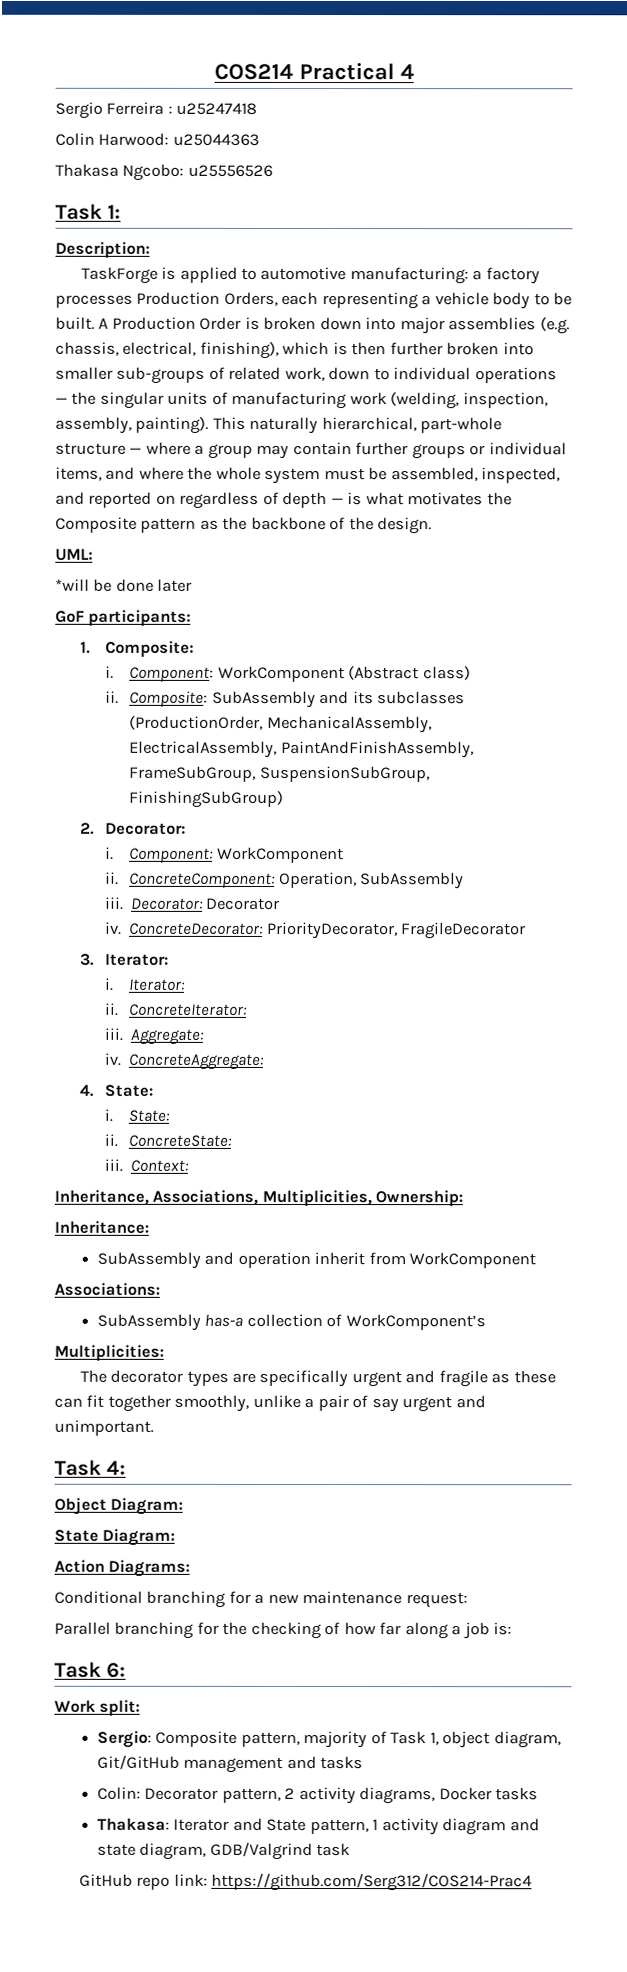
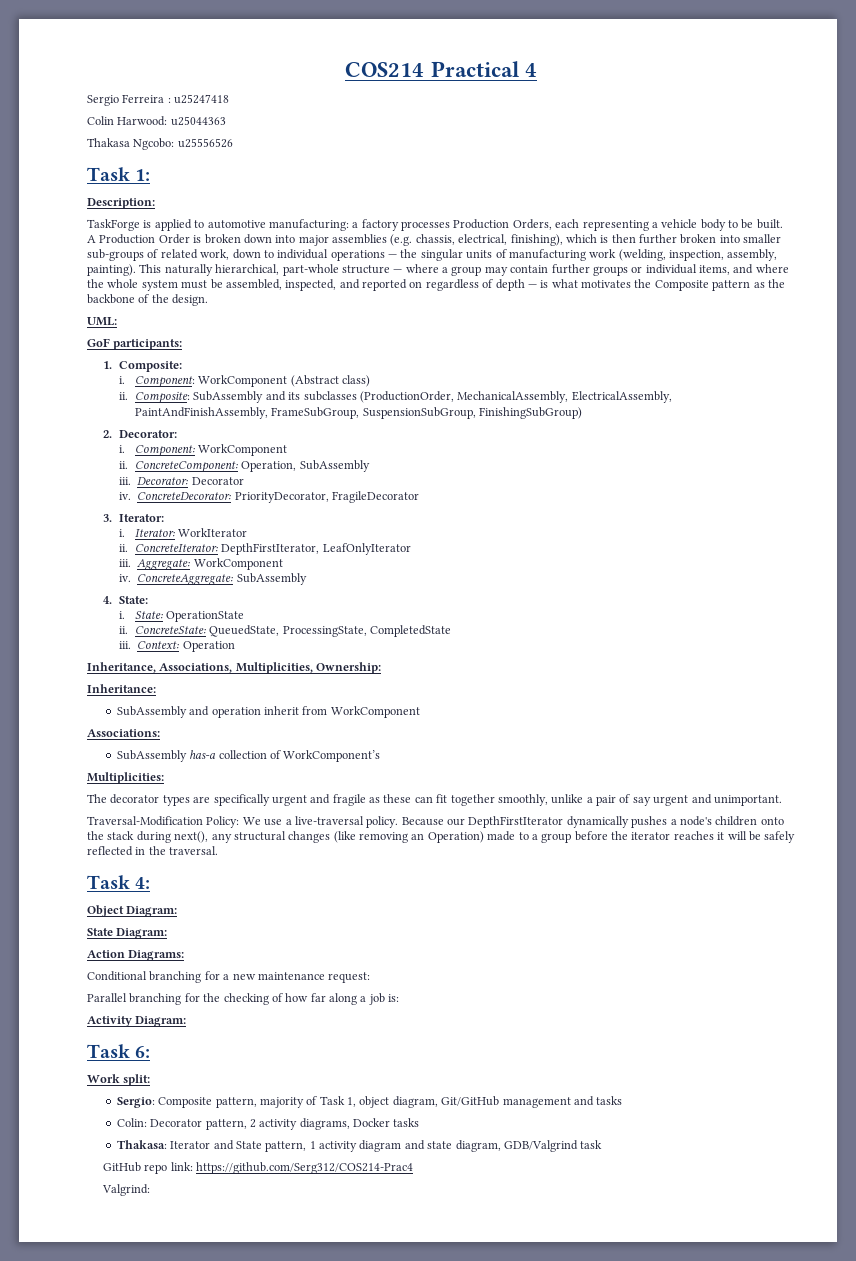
[55,578,193,592] // *will be done later -> (117, 321) none
(187, 984) none -> [178,528,248,537] WorkIterator
(248, 1009) none -> [221,543,411,555] DepthFirstIterator, LeafOnlyIterator
(204, 1036) none -> [193,558,283,570] WorkComponent
(265, 1061) none -> [236,573,307,585] SubAssembly
(171, 1115) none -> [166,611,245,622] OperationState
(233, 1140) none -> [209,625,452,637] QueuedState, ProcessingState, CompletedState
(189, 1165) none -> [182,641,235,652] Operation
(154, 1427) none -> [87,816,784,828] [87,831,796,843] [87,846,219,856] // Traversal-Modification Policy: We use a live-traversal policy. Because our DepthFirstIterator dynamically pushes a node's children onto the stack during next(), any structural changes (like removing an Operation) made to a group before the iterator reaches it will be safely reflected in the traversal.
(513, 1629) none -> [87,1016,187,1027] // Activity Diagram:
(533, 1882) none -> [102,1184,151,1196] // Valgrind:

